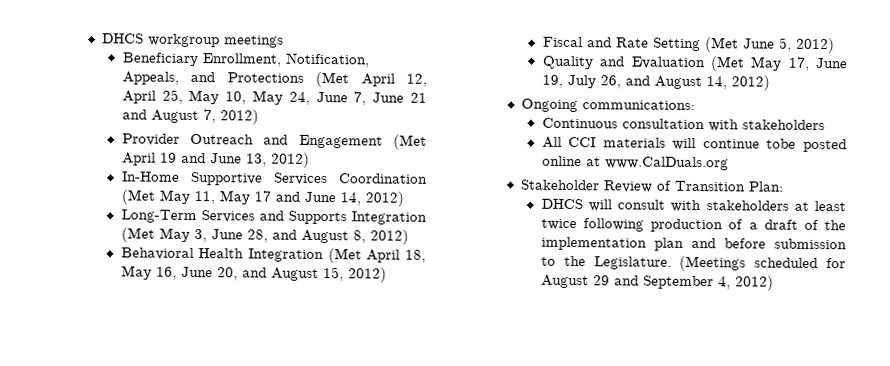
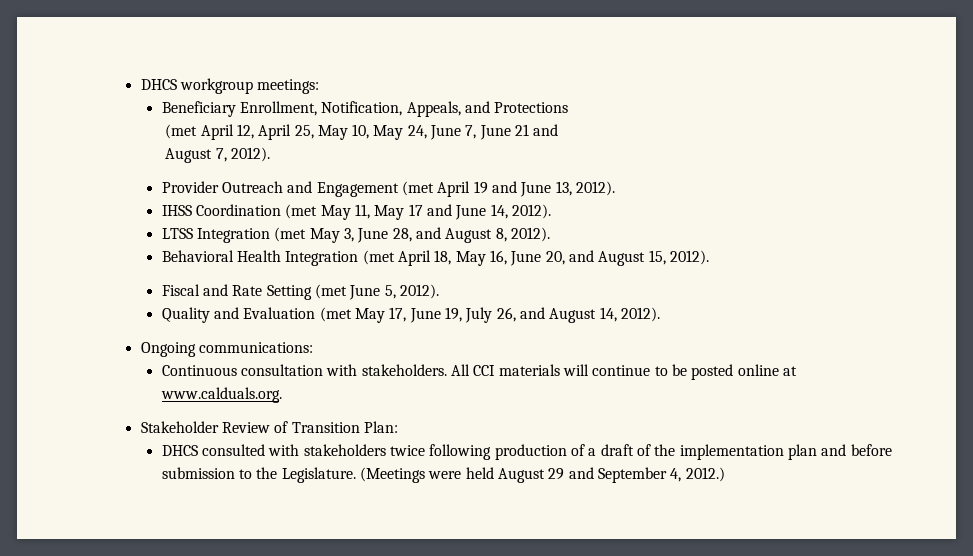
[224,35,285,48] meetings -> [257,79,320,94] meetings:
[315,71,350,88] (Met -> [165,124,198,139] // (met
(147, 114) none -> (559, 130) //
[219,109,259,125] 2012) -> [230,147,270,162] 2012).
[393,134,428,150] (Met -> [402,181,435,196] (met
[270,152,310,168] [121,171,428,186] [120,189,155,205] 2012) // In-Home Supportive Services Coordination (Met -> [575,181,615,196] [161,204,318,219] 2012). // IHSS Coordination (met
[364,191,404,207] [120,209,428,225] [120,227,155,243] 2012) // Long-Term Services and Supports Integration (Met -> [511,204,551,219] [161,227,307,243] 2012). // LTSS Integration (met
[369,229,409,245] 2012) -> [510,227,550,242] 2012).
[327,248,362,264] (Met -> [362,250,395,265] (met
[347,267,387,283] 2012) -> [669,250,709,265] 2012).
[704,37,739,53] (Met -> [315,284,348,299] (met
[795,37,835,54] 2012) -> [400,284,440,299] 2012).
[709,56,745,72] (Met -> [319,307,352,322] (met
[730,75,770,91] 2012) -> [620,307,660,322] 2012).
[741,119,825,131] stakeholders // -> [361,364,447,376] stakeholders.
[766,138,797,149] tobe -> [654,364,687,376] to be
[604,156,729,171] www.CalDuals.org -> [160,387,282,403] www.calduals.org.
[588,199,846,213] will consult with stakeholders at least -> [202,444,386,456] consulted with stakeholders
[754,257,846,269] scheduled for -> [428,467,494,479] were held
[734,275,774,291] 2012) -> [685,467,725,482] 2012.)

